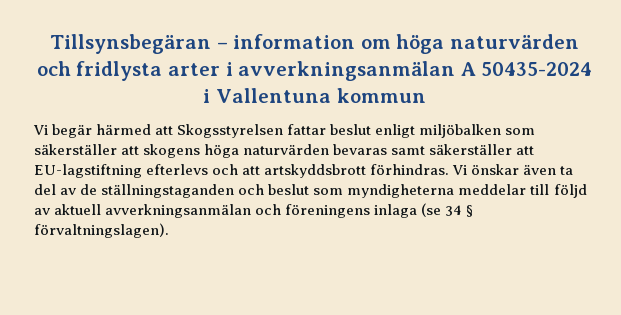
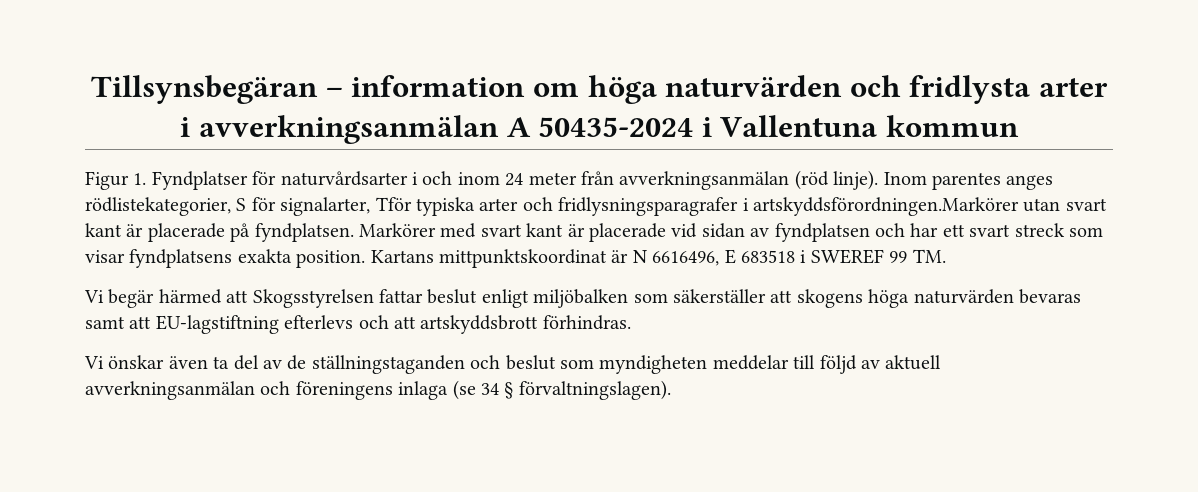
(426, 95) none -> [85,170,1054,190] [85,197,1107,216] [85,223,1103,242] [85,249,946,268] // Figur 1. Fyndplatser för naturvårdsarter i och inom 24 meter från avverkningsanmälan (röd linje). Inom parentes anges rödlistekategorier, S för signalarter, Tför typiska arter och fridlysningsparagrafer i artskyddsförordningen.Markörer utan svart kant är placerade på fyndplatsen. Markörer med svart kant är placerade vid sidan av fyndplatsen och har ett svart streck som visar fyndplatsens exakta position. Kartans mittpunktskoordinat är N 6616496, E 683518 i SWEREF 99 TM.
[429,144,513,155] säkerställer -> (125, 322) none
(450, 169) none -> (631, 322) //
[347,184,455,198] myndigheterna -> [599,355,708,374] myndigheten

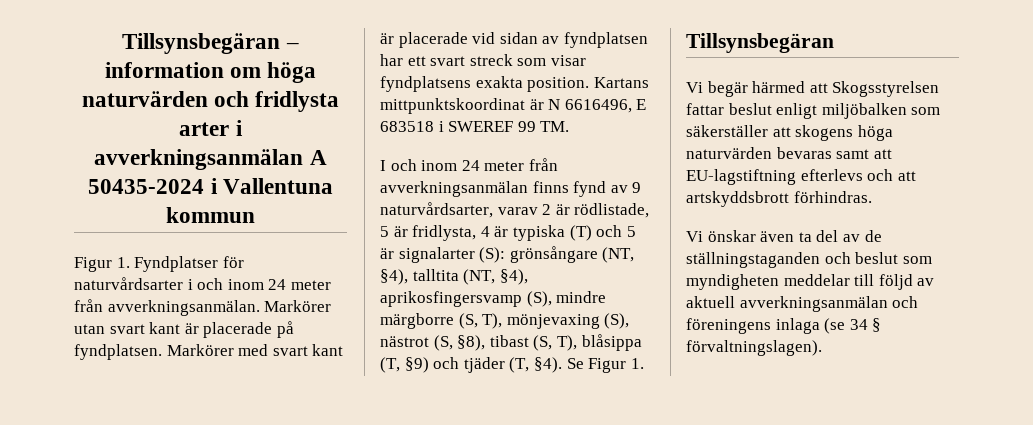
[619,170,1054,190] [85,197,1019,216] avverkningsanmälan (röd linje). Inom parentes anges rödlistekategorier, S för signalarter, Tför typiska arter och fridlysningsparagrafer i artskyddsförordningen.Markörer -> [107,300,332,316] avverkningsanmälan. Markörer
[874,223,905,237] och -> (648, 40) none
(946, 256) none -> [380,158,558,171] [380,181,642,197] [380,202,650,218] [380,225,636,241] [380,246,635,263] [380,269,528,285] [380,291,607,307] [380,313,630,329] [380,334,642,351] [380,357,644,373] [686,33,834,53] // I och inom 24 meter från avverkningsanmälan finns fynd av 9 naturvårdsarter, varav 2 är rödlistade, 5 är fridlysta, 4 är typiska (T) och 5 är signalarter (S): grönsångare (NT, §4), talltita (NT, §4), aprikosfingersvamp (S), mindre märgborre (S, T), mönjevaxing (S), nästrot (S, §8), tibast (S, T), blåsippa (T, §9) och tjäder (T, §4). Se Figur 1. // Tillsynsbegäran

